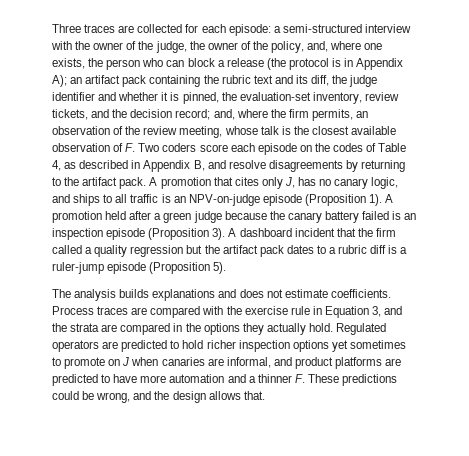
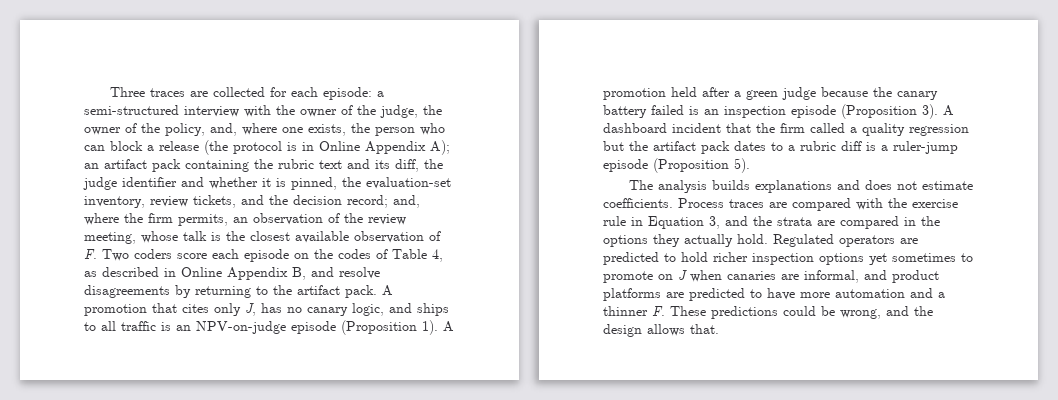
(354, 62) none -> [319,141,360,151] Online
(141, 164) none -> [181,267,222,277] Online

